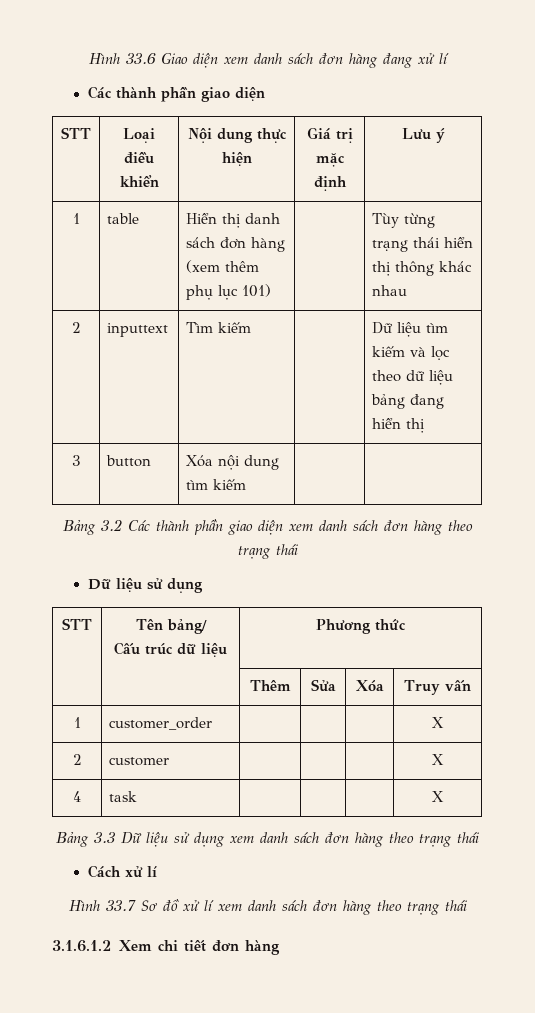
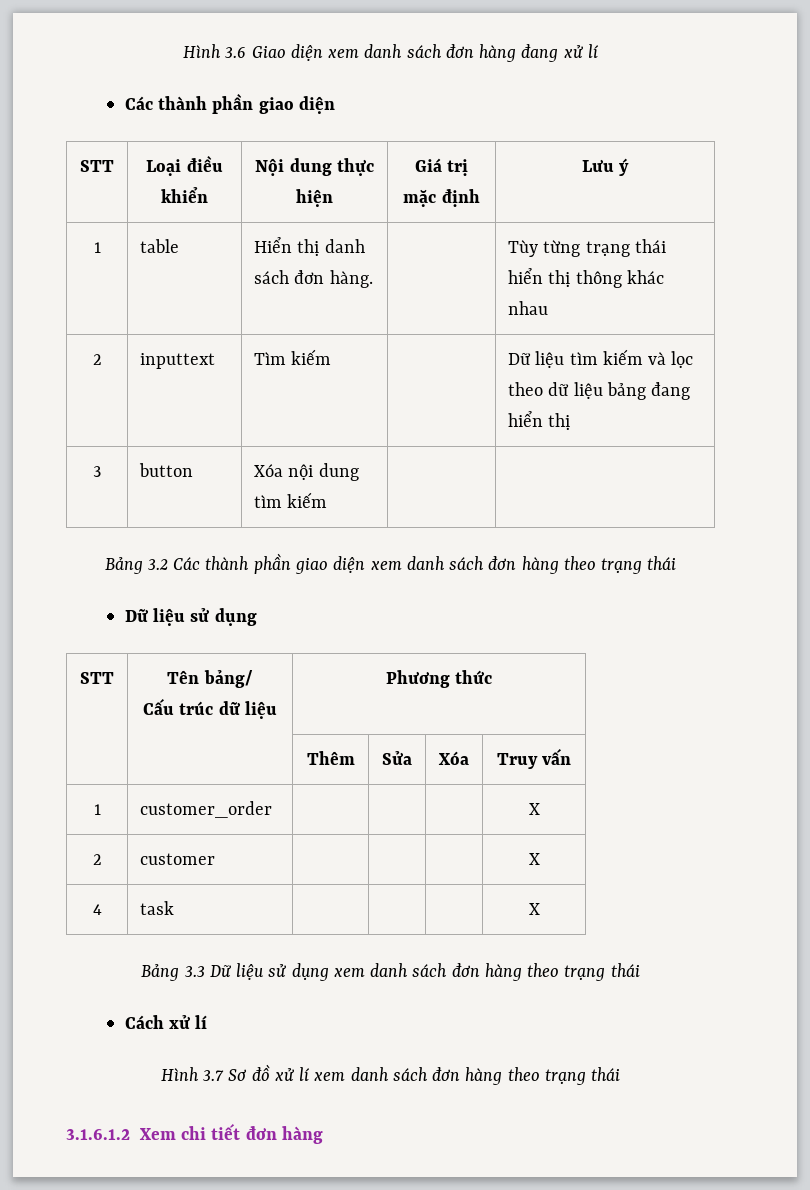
[88,53,156,64] Hình 33.6 -> [183,44,247,58] Hình 3.6
[251,237,286,252] [186,260,260,273] [186,284,272,300] hàng (xem thêm phụ lục 101) -> [329,270,373,288] hàng.
[105,900,136,911] 33.7 -> [203,1070,225,1081] 3.7

